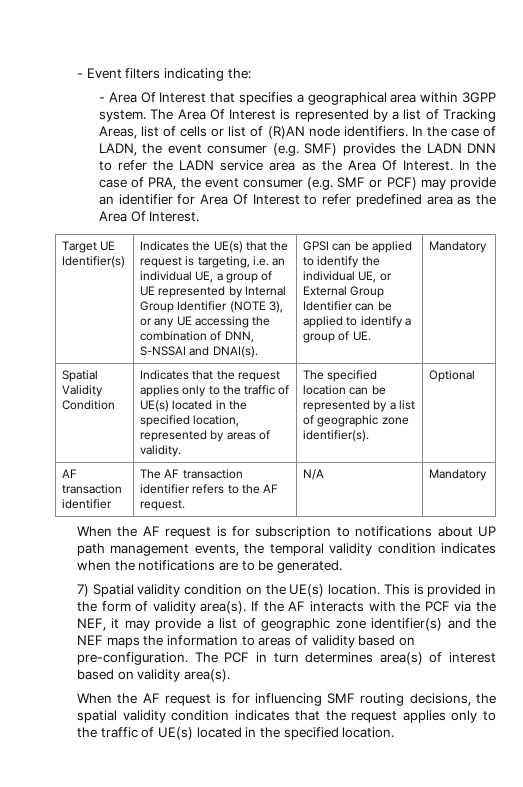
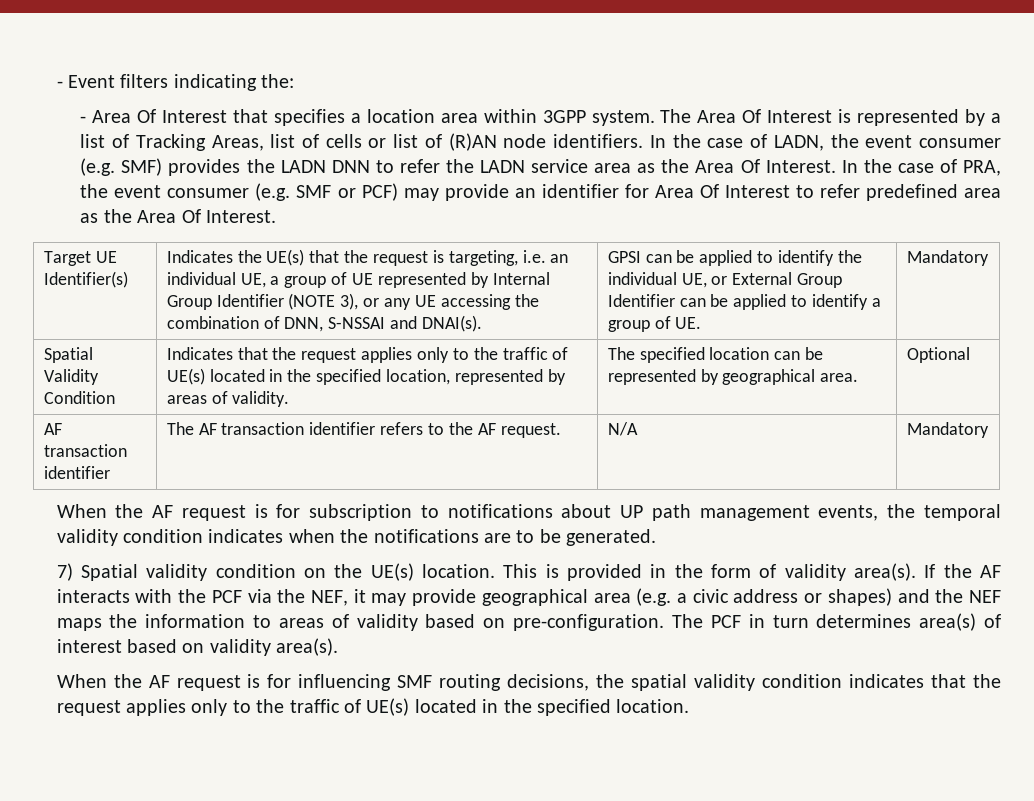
[307,92,387,105] geographical -> [366,109,435,123] location
[389,400,415,410] [303,415,409,427] [303,430,370,442] a list of geographic zone identifier(s). -> [722,369,859,385] geographical area.
[206,618,443,631] a list of geographic zone identifier(s) -> [481,588,892,606] geographical area (e.g. a civic address or shapes)

